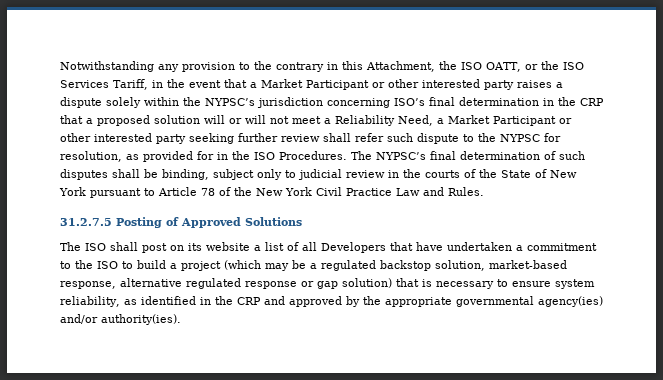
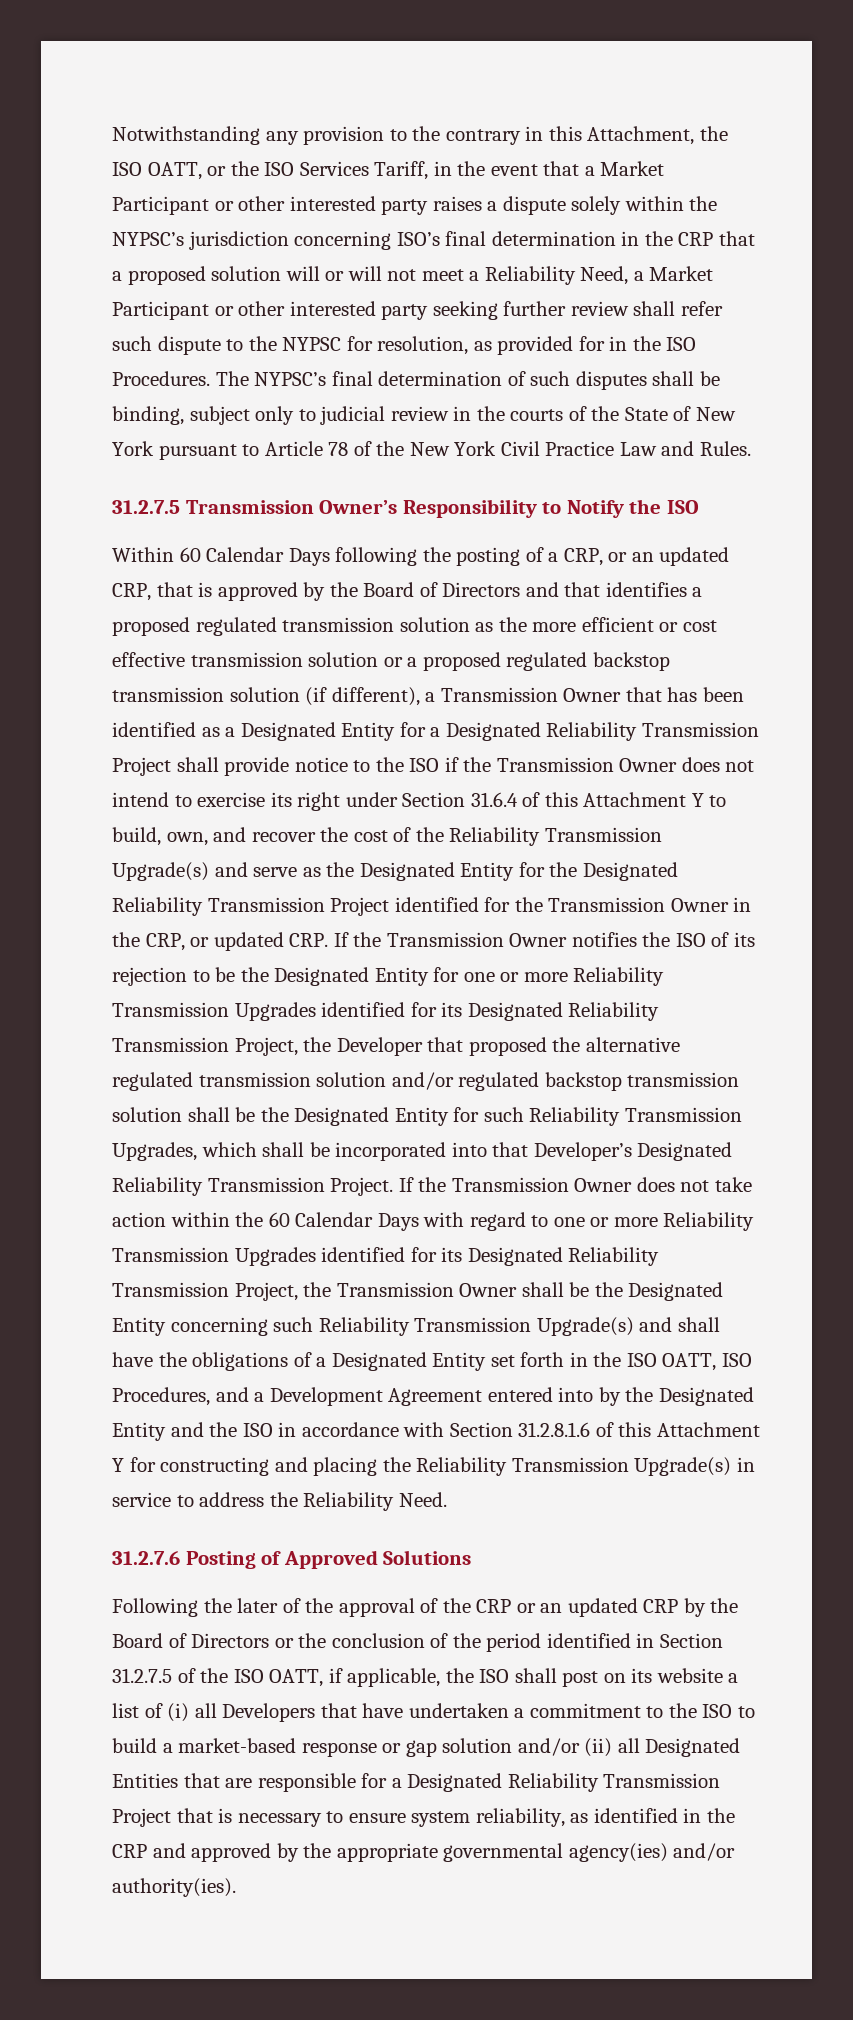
[116,217,302,228] [60,242,81,251] Posting of Approved Solutions // The -> [185,499,699,518] [112,547,730,566] [112,582,703,601] [112,617,717,636] [112,652,670,671] [112,687,744,706] [112,722,759,741] [112,757,755,776] [112,792,727,811] [112,827,662,846] [112,862,678,881] [112,897,752,916] [112,932,755,951] [112,967,665,986] [112,1002,660,1021] [112,1037,680,1056] [112,1072,740,1091] [112,1107,742,1126] [112,1142,733,1161] [112,1177,752,1196] [112,1212,755,1231] [112,1247,660,1266] [112,1282,724,1301] [112,1317,720,1336] [112,1352,752,1371] [112,1387,754,1406] [112,1422,760,1441] [112,1457,755,1476] [112,1492,447,1511] [112,1550,472,1569] [112,1598,739,1617] [112,1633,723,1652] [112,1668,474,1687] Transmission Owner’s Responsibility to Notify the ISO // Within 60 Calendar Days following the posting of a CRP, or an updated CRP, that is approved by the Board of Directors and that identifies a proposed regulated transmission solution as the more efficient or cost effective transmission solution or a proposed regulated backstop transmission solution (if different), a Transmission Owner that has been identified as a Designated Entity for a Designated Reliability Transmission Project shall provide notice to the ISO if the Transmission Owner does not intend to exercise its right under Section 31.6.4 of this Attachment Y to build, own, and recover the cost of the Reliability Transmission Upgrade(s) and serve as the Designated Entity for the Designated Reliability Transmission Project identified for the Transmission Owner in the CRP, or updated CRP. If the Transmission Owner notifies the ISO of its rejection to be the Designated Entity for one or more Reliability Transmission Upgrades identified for its Designated Reliability Transmission Project, the Developer that proposed the alternative regulated transmission solution and/or regulated backstop transmission solution shall be the Designated Entity for such Reliability Transmission Upgrades, which shall be incorporated into that Developer’s Designated Reliability Transmission Project. If the Transmission Owner does not take action within the 60 Calendar Days with regard to one or more Reliability Transmission Upgrades identified for its Designated Reliability Transmission Project, the Transmission Owner shall be the Designated Entity concerning such Reliability Transmission Upgrade(s) and shall have the obligations of a Designated Entity set forth in the ISO OATT, ISO Procedures, and a Development Agreement entered into by the Designated Entity and the ISO in accordance with Section 31.2.8.1.6 of this Attachment Y for constructing and placing the Reliability Transmission Upgrade(s) in service to address the Reliability Need. // 31.2.7.6 Posting of Approved Solutions // Following the later of the approval of the CRP or an updated CRP by the Board of Directors or the conclusion of the period identified in Section 31.2.7.5 of the ISO OATT, if applicable, the
(299, 246) none -> [167,1703,190,1722] (i)
[181,260,567,271] [60,278,392,289] project (which may be a regulated backstop solution, market-based response, alternative regulated response or gap solution) -> [178,1738,741,1757] [112,1773,721,1792] [112,1808,171,1827] market-based response or gap solution and/or (ii) all Designated Entities that are responsible for a Designated Reliability Transmission Project

